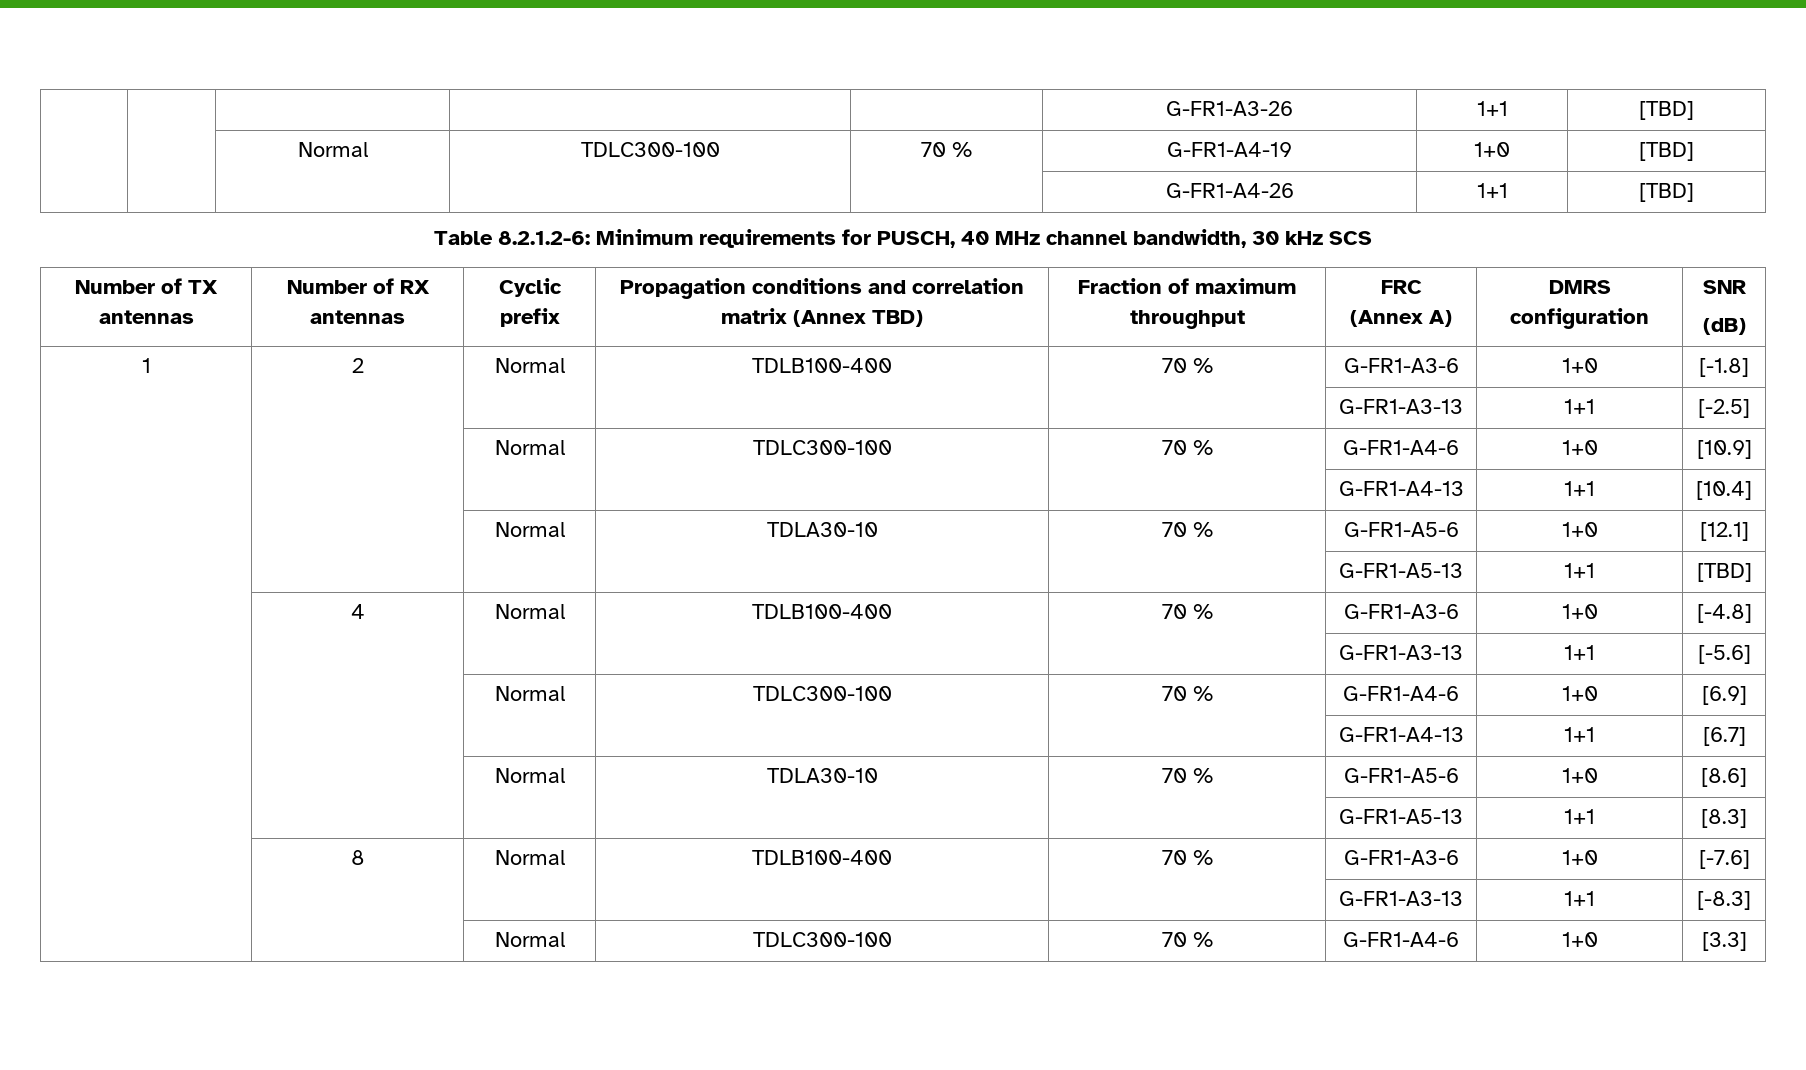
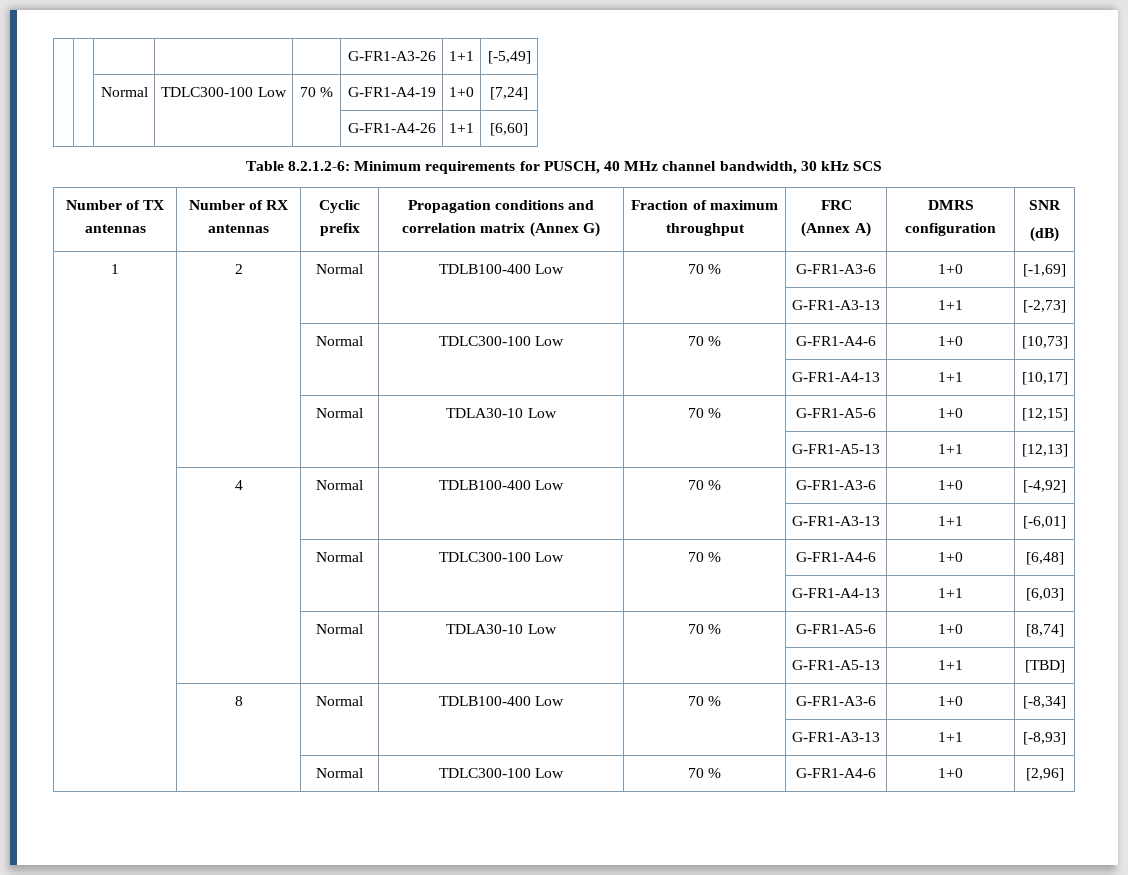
[1639,101,1694,120] [297,142,368,157] [580,142,720,157] [TBD] // | | Normal | TDLC300-100 -> [487,51,531,64] [100,87,148,97] [161,87,287,97] [-5,49] // | | Normal | TDLC300-100 Low
[1639,142,1694,161] [TBD] -> [490,87,528,100] [7,24]
[1639,183,1694,202] [TBD] -> [490,123,528,136] [6,60]
[872,310,923,327] TBD) -> [582,222,600,237] G)
[1161,358,1213,373] [1343,358,1459,373] [1561,358,1598,373] [1699,358,1749,377] [1339,399,1463,414] [1564,399,1595,414] [1698,399,1750,418] [494,440,565,455] [752,440,892,455] [1161,440,1213,455] [1343,440,1459,455] [1561,440,1598,455] [1696,440,1752,459] [1338,481,1464,496] [1564,481,1595,496] [1696,481,1752,500] [494,522,565,537] [766,522,878,537] [1161,522,1213,537] [1343,522,1459,537] [1561,522,1598,537] [1699,522,1749,541] | 70 % | G-FR1-A3-6 | 1+0 | [-1.8] // | | | | | G-FR1-A3-13 | 1+1 | [-2.5] // | | Normal | TDLC300-100 | 70 % | G-FR1-A4-6 | 1+0 | [10.9] // | | | | | G-FR1-A4-13 | 1+1 | [10.4] // | | Normal | TDLA30-10 | 70 % | G-FR1-A5-6 | 1+0 | [12.1] -> [535,264,565,274] [687,264,722,274] [796,264,876,274] [938,264,963,274] [1023,264,1066,277] [792,300,880,310] [938,300,963,310] [1023,300,1066,313] [316,336,363,346] [438,336,565,346] [687,336,722,346] [796,336,876,346] [938,336,963,346] [1021,336,1068,349] [792,372,880,382] [938,372,963,382] [1021,372,1068,385] [316,408,363,418] [446,408,557,418] [687,408,722,418] [796,408,876,418] [938,408,963,418] [1021,408,1068,421] [792,444,880,454] [938,444,963,454] [1021,444,1068,457] [234,480,243,490] [316,480,363,490] [438,480,565,490] [687,480,722,490] [796,480,876,490] [938,480,963,490] [1023,480,1066,493] [792,516,880,526] [938,516,963,526] [1023,516,1066,529] [316,552,363,562] [438,552,565,562] [687,552,722,562] [796,552,876,562] [938,552,963,562] [1025,552,1064,565] [792,588,880,598] [938,588,963,598] [1025,588,1064,601] [316,624,363,634] [446,624,557,634] [687,624,722,634] [796,624,876,634] [938,624,963,634] [1025,624,1064,637] Low | 70 % | G-FR1-A3-6 | 1+0 | [-1,69] // | | | | | G-FR1-A3-13 | 1+1 | [-2,73] // | | Normal | TDLC300-100 Low | 70 % | G-FR1-A4-6 | 1+0 | [10,73] // | | | | | G-FR1-A4-13 | 1+1 | [10,17] // | | Normal | TDLA30-10 Low | 70 % | G-FR1-A5-6 | 1+0 | [12,15] // | | | | | G-FR1-A5-13 | 1+1 | [12,13] // | 4 | Normal | TDLB100-400 Low | 70 % | G-FR1-A3-6 | 1+0 | [-4,92] // | | | | | G-FR1-A3-13 | 1+1 | [-6,01] // | | Normal | TDLC300-100 Low | 70 % | G-FR1-A4-6 | 1+0 | [6,48] // | | | | | G-FR1-A4-13 | 1+1 | [6,03] // | | Normal | TDLA30-10 Low | 70 % | G-FR1-A5-6 | 1+0 | [8,74]
[350,604,365,619] [494,604,565,619] [752,604,892,619] [1161,604,1213,619] [1343,604,1459,619] [1561,604,1598,619] [1696,604,1752,623] [1339,645,1463,660] [1564,645,1595,660] [1697,645,1751,664] [494,686,565,701] [752,686,892,701] [1161,686,1213,701] [1343,686,1459,701] [1561,686,1598,701] [1701,686,1747,705] [1338,727,1464,742] [1564,727,1595,742] [1702,727,1746,746] [494,768,565,783] [766,768,878,783] [1161,768,1213,783] [1343,768,1459,783] [1561,768,1598,783] [1701,768,1747,787] [1339,809,1463,824] [1564,809,1595,824] [1701,809,1747,828] [350,850,365,865] [494,850,565,865] [752,850,892,865] [1161,850,1213,865] [1343,850,1459,865] [1561,850,1598,865] [1698,850,1750,869] [1339,891,1463,906] [1564,891,1595,906] [1697,891,1751,910] [494,932,565,947] [752,932,892,947] [1161,932,1213,947] [1343,932,1459,947] [1561,932,1598,947] [1701,932,1747,951] 4 | Normal | TDLB100-400 | 70 % | G-FR1-A3-6 | 1+0 | [-4.8] // | | | | | G-FR1-A3-13 | 1+1 | [-5.6] // | | Normal | TDLC300-100 | 70 % | G-FR1-A4-6 | 1+0 | [6.9] // | | | | | G-FR1-A4-13 | 1+1 | [6.7] // | | Normal | TDLA30-10 | 70 % | G-FR1-A5-6 | 1+0 | [8.6] // | | | | | G-FR1-A5-13 | 1+1 | [8.3] // | 8 | Normal | TDLB100-400 | 70 % | G-FR1-A3-6 | 1+0 | [-7.6] // | | | | | G-FR1-A3-13 | 1+1 | [-8.3] // | | Normal | TDLC300-100 | 70 % | G-FR1-A4-6 | 1+0 | [3.3] -> [234,696,243,706] [316,696,363,706] [438,696,565,706] [687,696,722,706] [796,696,876,706] [938,696,963,706] [1023,696,1066,709] [792,732,880,742] [938,732,963,742] [1023,732,1066,745] [316,768,363,778] [438,768,565,778] [687,768,722,778] [796,768,876,778] [938,768,963,778] [1025,768,1064,781] 8 | Normal | TDLB100-400 Low | 70 % | G-FR1-A3-6 | 1+0 | [-8,34] // | | | | | G-FR1-A3-13 | 1+1 | [-8,93] // | | Normal | TDLC300-100 Low | 70 % | G-FR1-A4-6 | 1+0 | [2,96]

